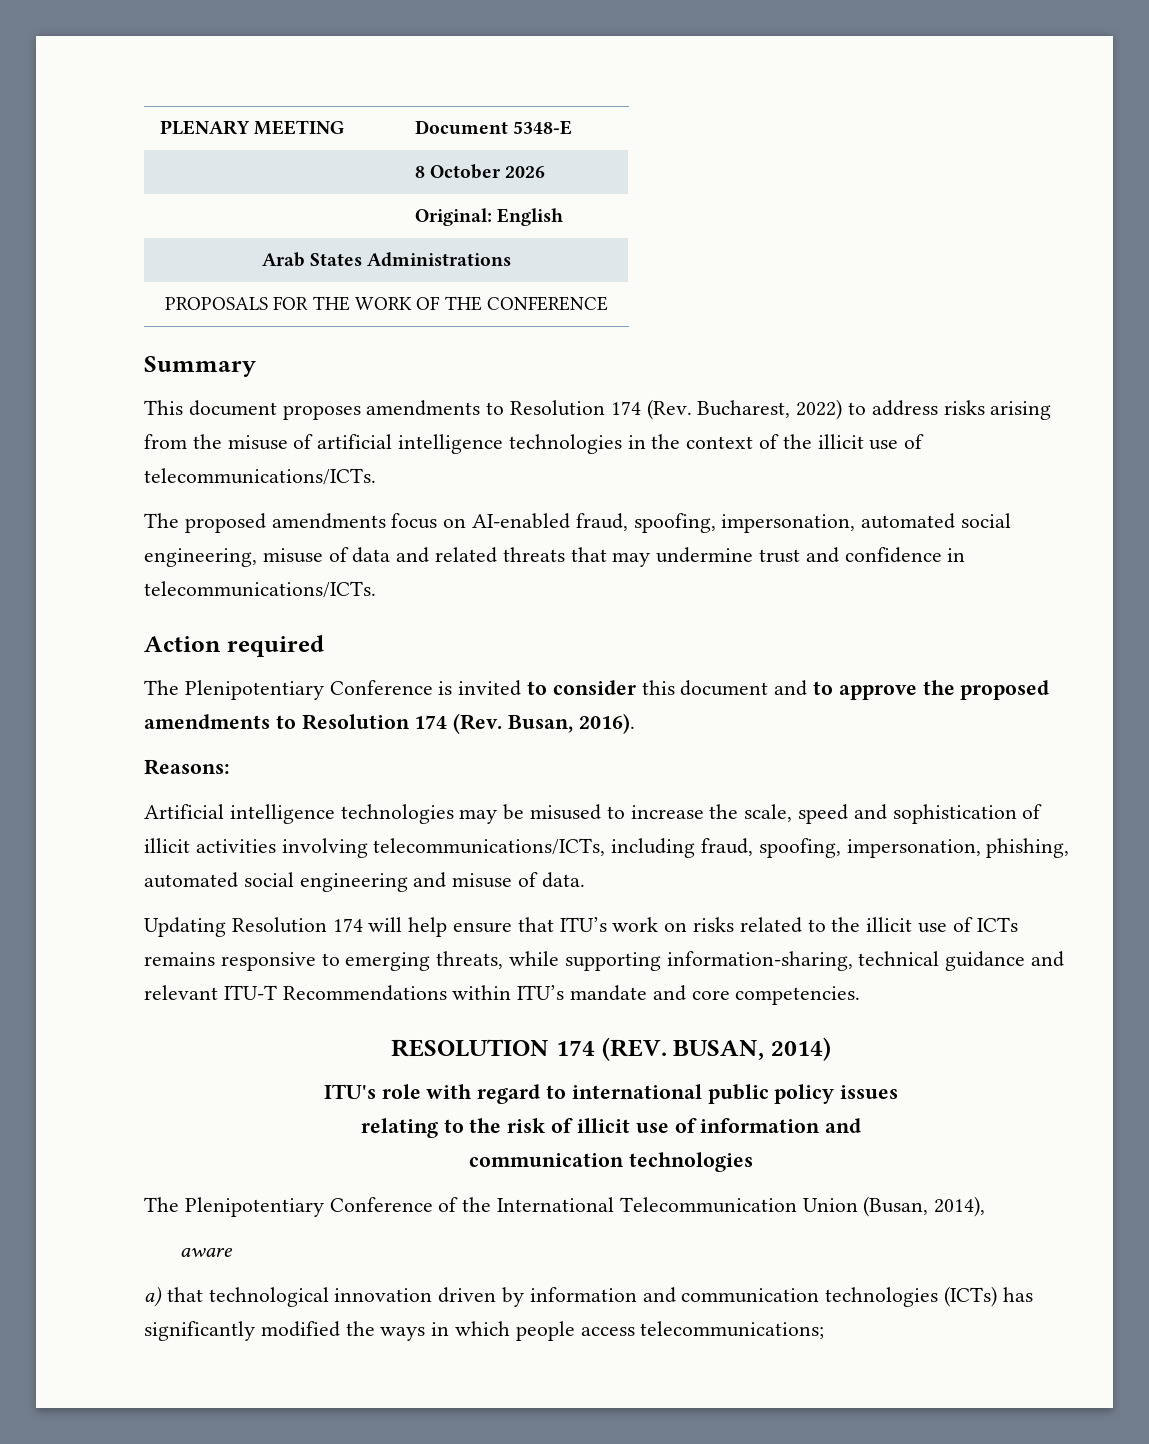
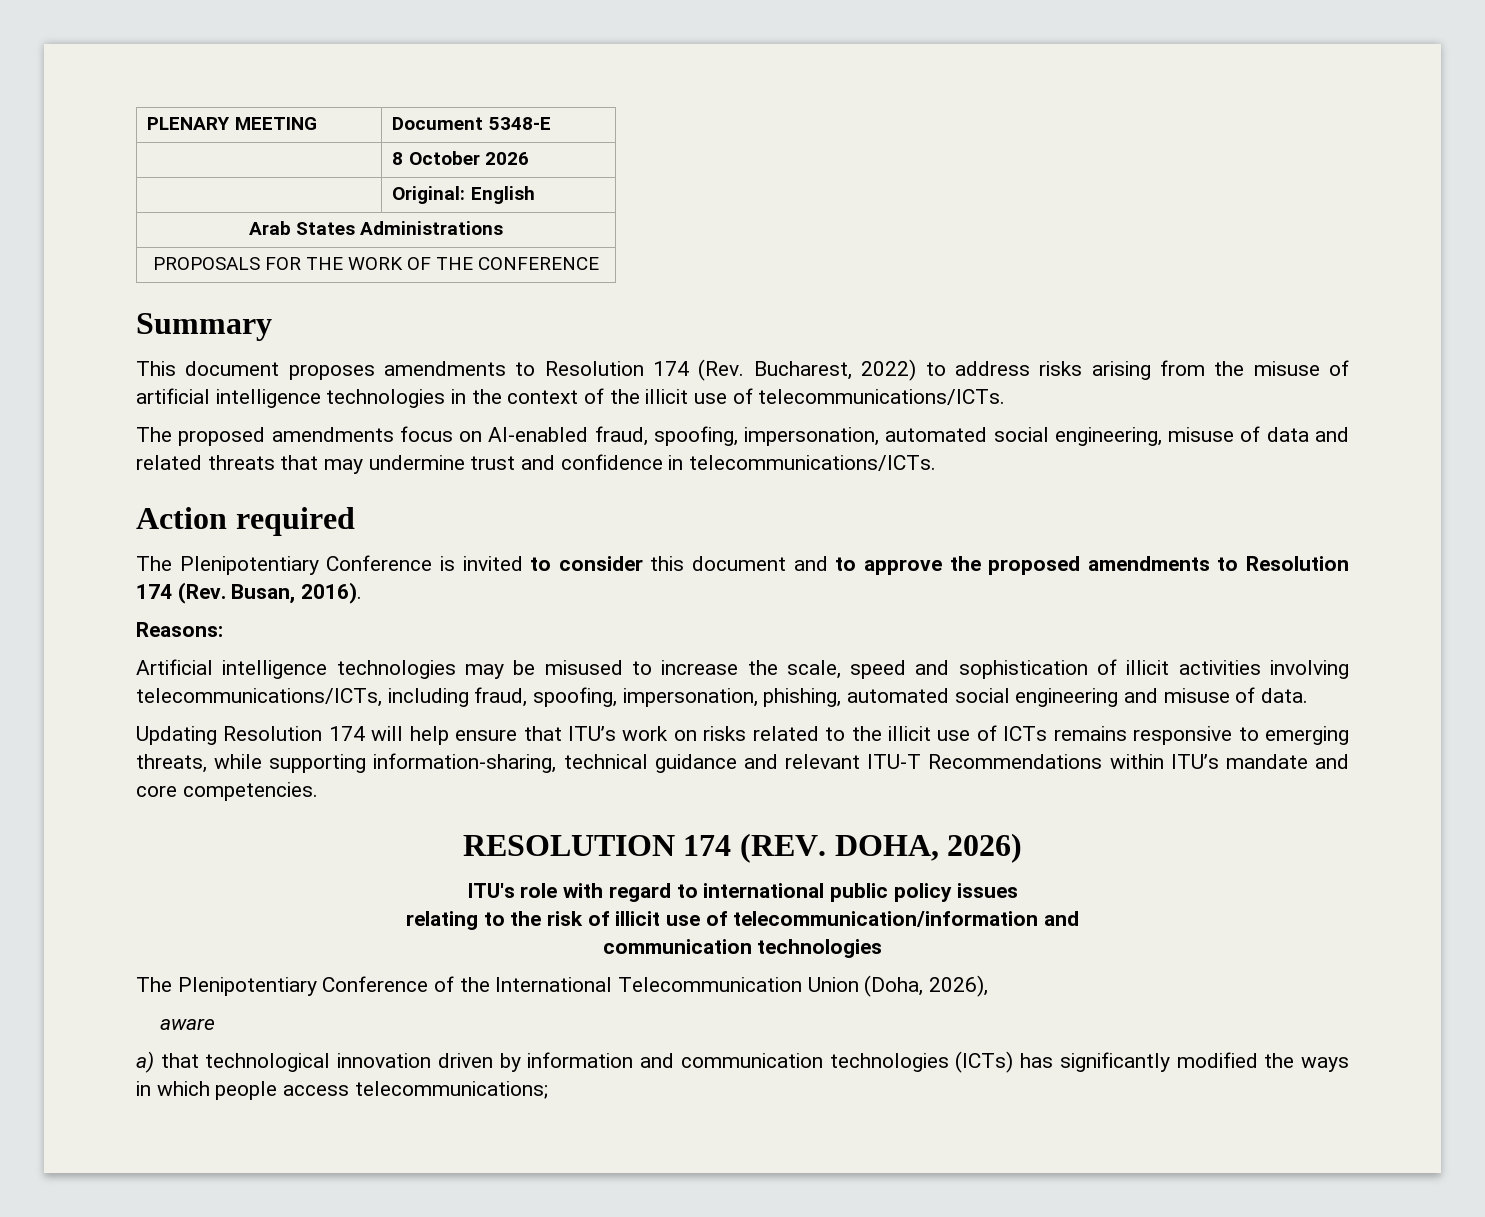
[673,1037,831,1061] BUSAN, 2014) -> [834,833,1023,863] DOHA, 2026)
[700,1118,821,1133] information -> [733,911,1039,927] telecommunication/information
[863,1196,986,1217] (Busan, 2014), -> [864,975,989,997] (Doha, 2026),

